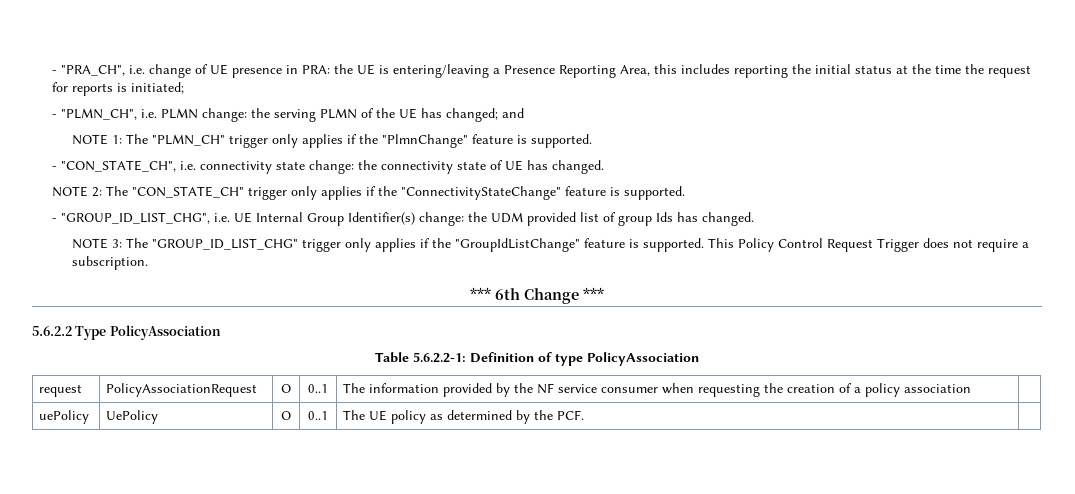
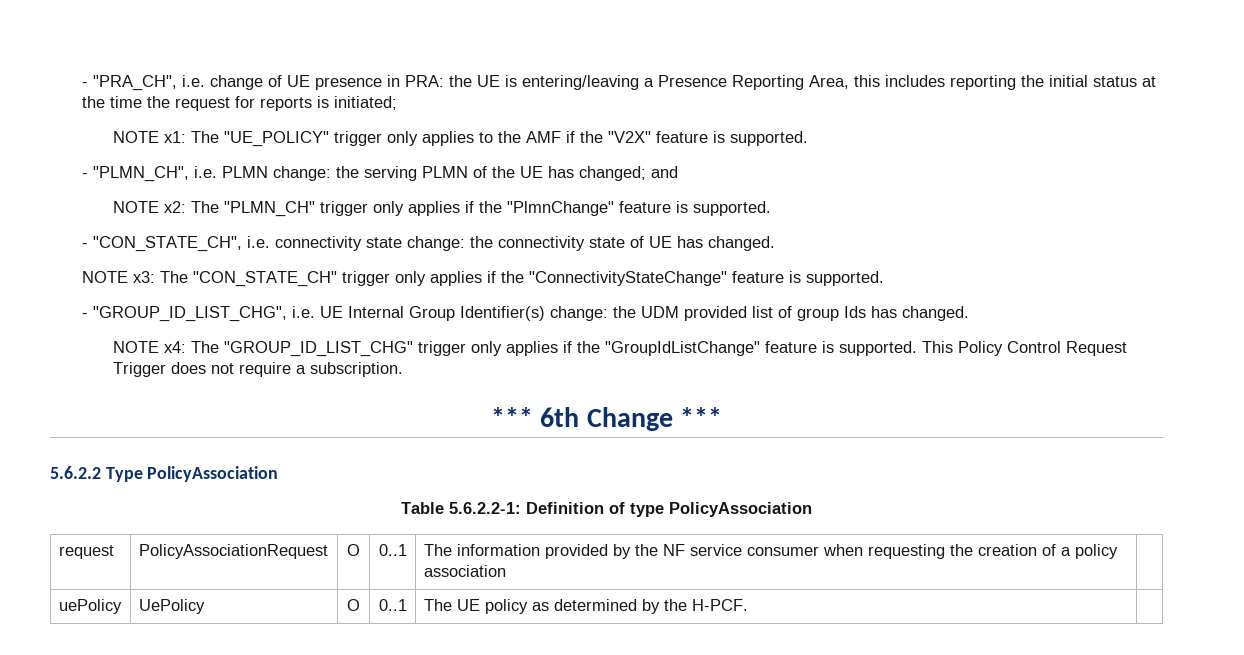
(185, 88) none -> [113,131,809,147] // NOTE x1: The "UE_POLICY" trigger only applies to the AMF if the "V2X" feature is supported.
[112,135,123,144] 1: -> [164,201,187,213] x2:
[92,187,103,197] 2: -> [132,271,155,283] x3:
[112,239,123,248] 3: -> [164,341,187,353] x4:
[557,410,585,420] PCF. -> [691,599,748,611] H-PCF.

